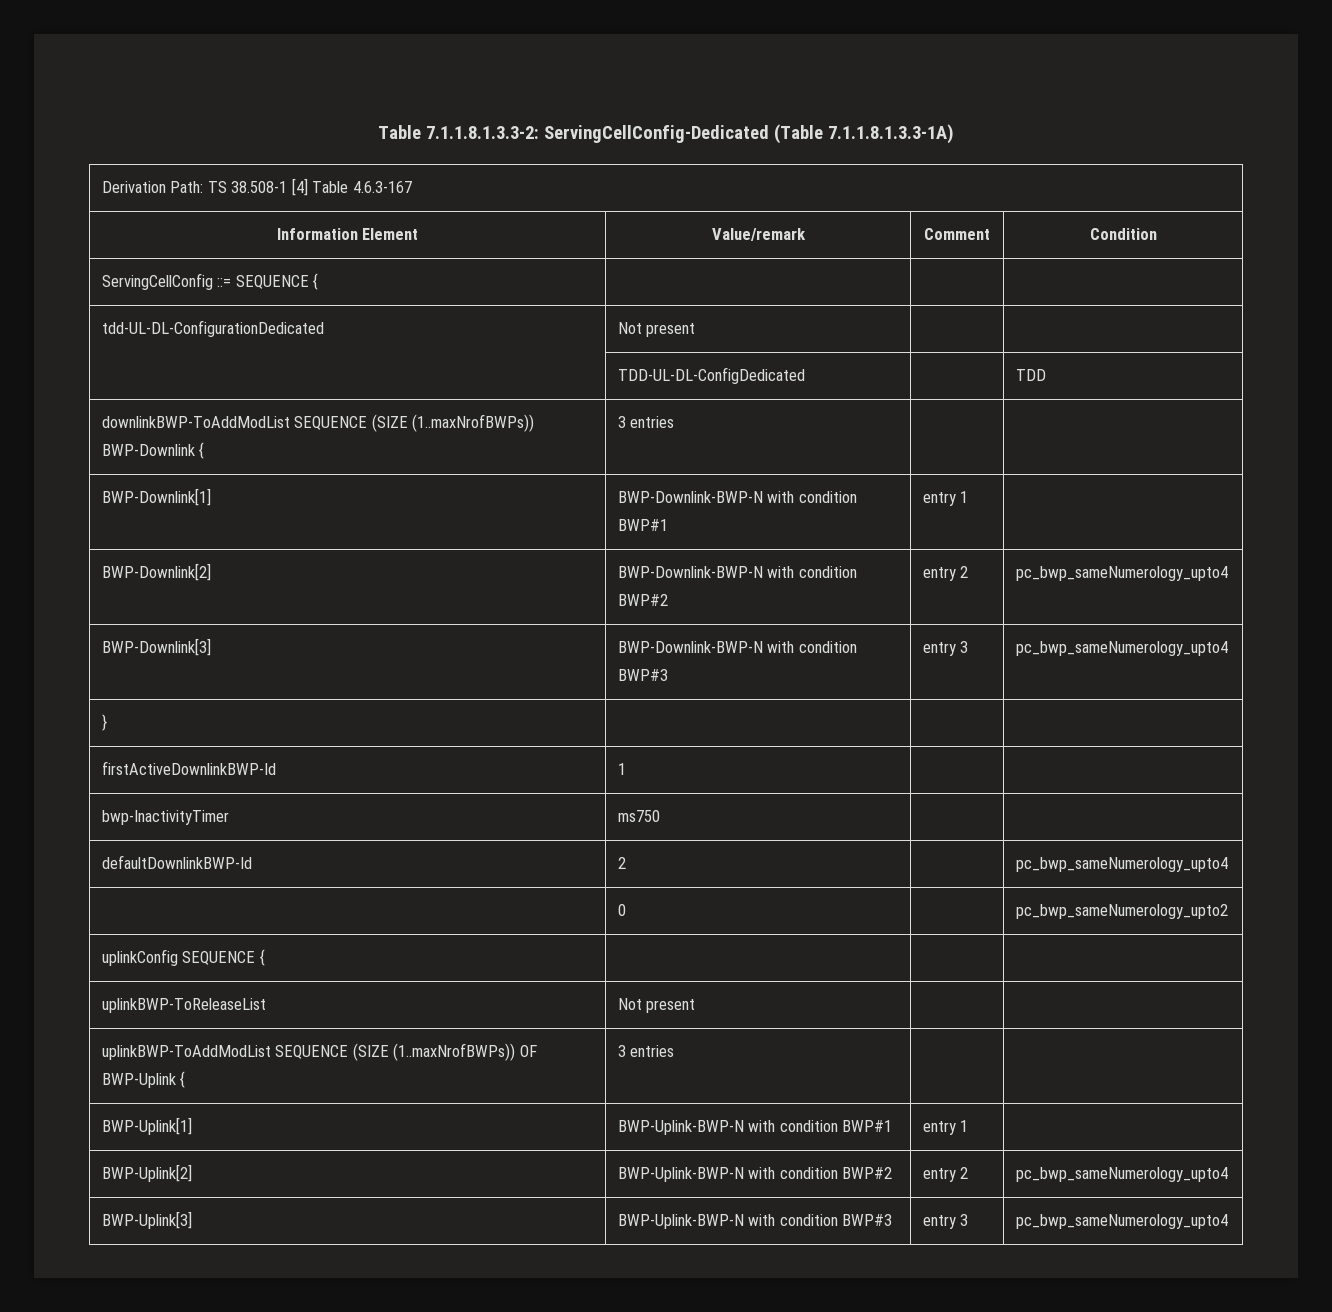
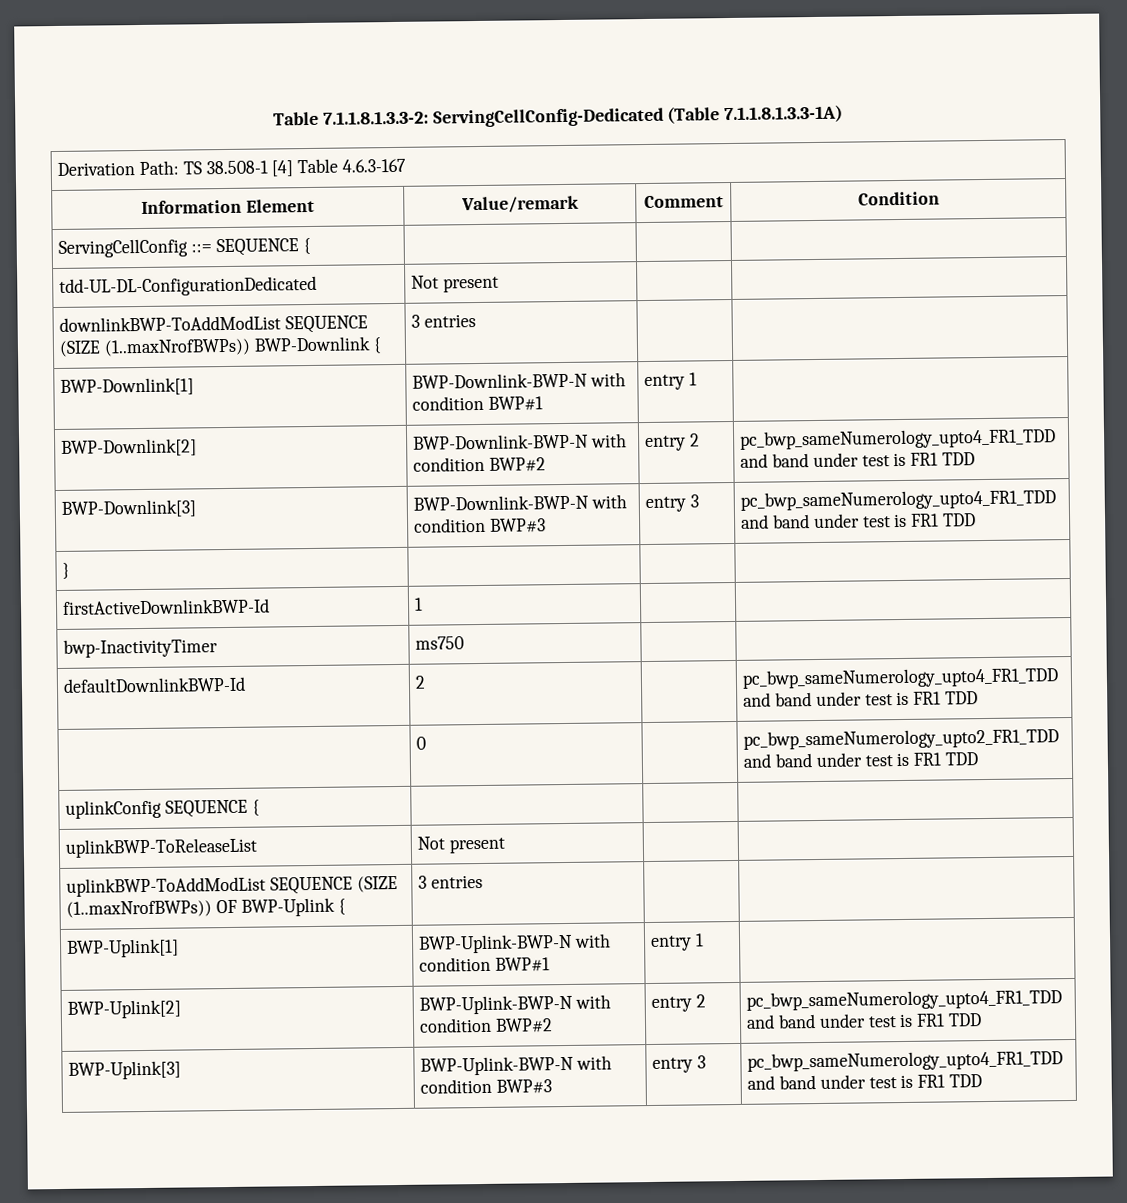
[617,367,805,384] [1015,369,1046,381] // | TDD-UL-DL-ConfigDedicated | | TDD -> (500, 284) none
[1015,566,1228,581] pc_bwp_sameNumerology_upto4 -> [739,428,1057,450] [740,452,975,468] pc_bwp_sameNumerology_upto4_FR1_TDD and band under test is FR1 TDD
[1015,641,1228,656] pc_bwp_sameNumerology_upto4 -> [740,489,1057,511] [740,513,976,529] pc_bwp_sameNumerology_upto4_FR1_TDD and band under test is FR1 TDD
[1015,857,1228,872] [617,904,626,916] [1015,904,1228,919] pc_bwp_sameNumerology_upto4 // | 0 | | pc_bwp_sameNumerology_upto2 -> [742,667,1060,689] [743,691,978,707] [416,736,427,750] [743,728,1060,750] [743,752,978,768] pc_bwp_sameNumerology_upto4_FR1_TDD and band under test is FR1 TDD // | 0 | | pc_bwp_sameNumerology_upto2_FR1_TDD and band under test is FR1 TDD
[1015,1167,1228,1182] pc_bwp_sameNumerology_upto4 -> [746,989,1063,1011] [746,1013,982,1029] pc_bwp_sameNumerology_upto4_FR1_TDD and band under test is FR1 TDD
[1015,1214,1228,1229] pc_bwp_sameNumerology_upto4 -> [747,1050,1064,1072] [747,1074,982,1090] pc_bwp_sameNumerology_upto4_FR1_TDD and band under test is FR1 TDD

